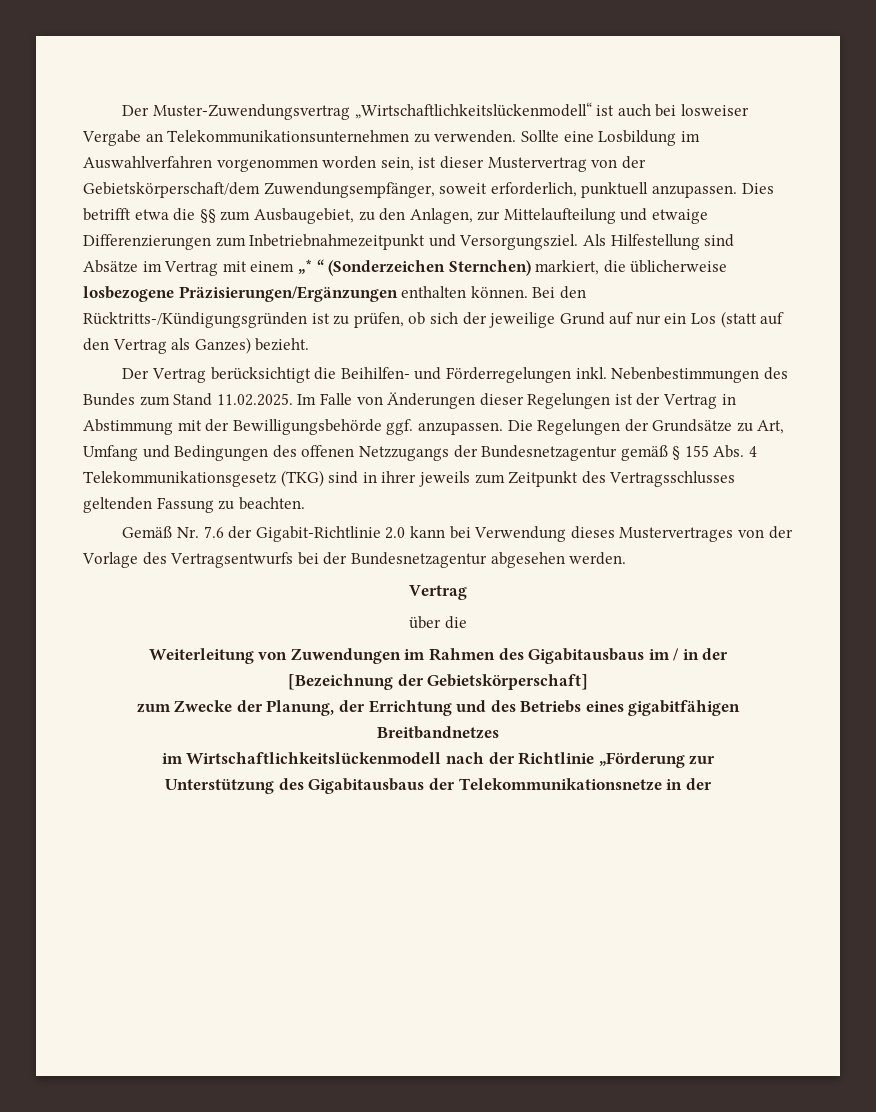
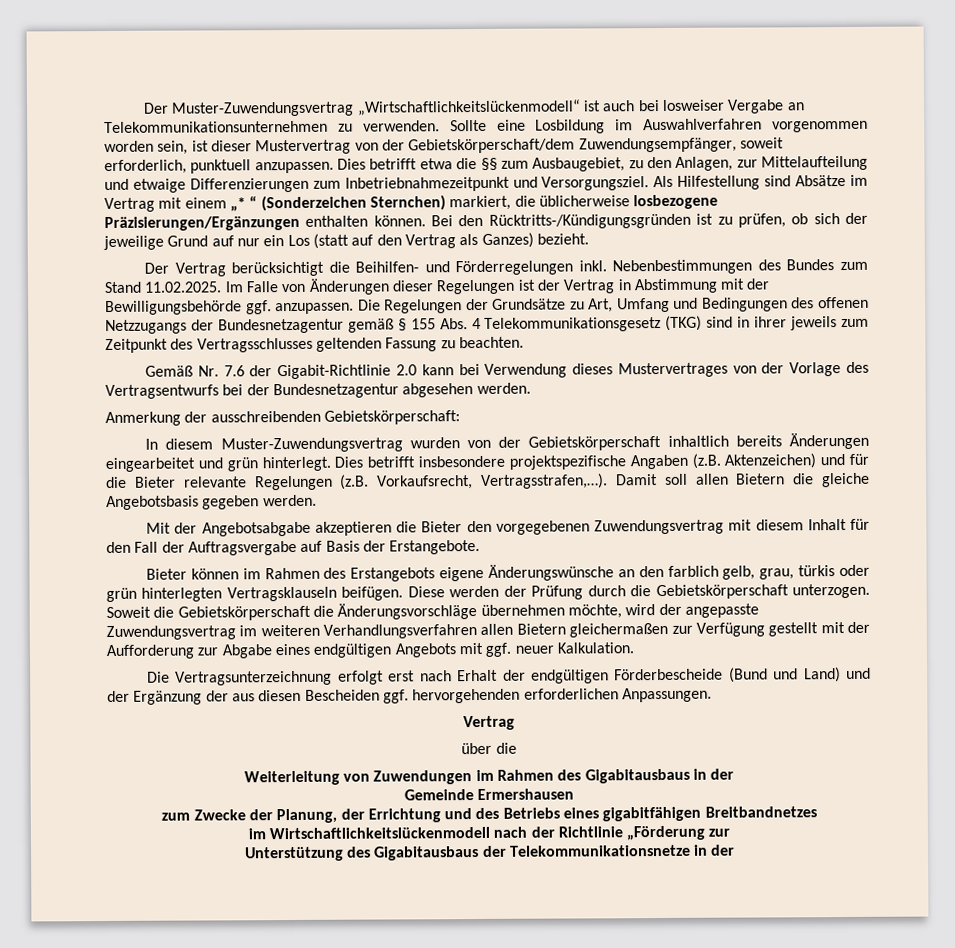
(627, 558) none -> [105,410,460,427] [145,432,870,453] [105,453,870,473] [106,472,871,491] [106,494,317,511] [146,518,871,537] [106,539,481,556] [146,564,870,582] [106,583,870,603] [106,603,759,621] [106,621,871,641] [106,642,634,660] [147,667,871,686] [107,687,712,705] // Anmerkung der ausschreibenden Gebietskörperschaft: // In diesem Muster-Zuwendungsvertrag wurden von der Gebietskörperschaft inhaltlich bereits Änderungen eingearbeitet und grün hinterlegt. Dies betrifft insbesondere projektspezifische Angaben (z.B. Aktenzeichen) und für die Bieter relevante Regelungen (z.B. Vorkaufsrecht, Vertragsstrafen,…). Damit soll allen Bietern die gleiche Angebotsbasis gegeben werden. // Mit der Angebotsabgabe akzeptieren die Bieter den vorgegebenen Zuwendungsvertrag mit diesem Inhalt für den Fall der Auftragsvergabe auf Basis der Erstangebote. // Bieter können im Rahmen des Erstangebots eigene Änderungswünsche an den farblich gelb, grau, türkis oder grün hinterlegten Vertragsklauseln beifügen. Diese werden der Prüfung durch die Gebietskörperschaft unterzogen. Soweit die Gebietskörperschaft die Änderungsvorschläge übernehmen möchte, wird der angepasste Zuwendungsvertrag im weiteren Verhandlungsverfahren allen Bietern gleichermaßen zur Verfügung gestellt mit der Aufforderung zur Abgabe eines endgültigen Angebots mit ggf. neuer Kalkulation. // Die Vertragsunterzeichnung erfolgt erst nach Erhalt der endgültigen Förderbescheide (Bund und Land) und der Ergänzung der aus diesen Bescheiden ggf. hervorgehenden erforderlichen Anpassungen.
[648,648,680,661] im / -> (690, 776) none
[287,674,589,690] [Bezeichnung der Gebietskörperschaft] -> [403,788,575,801] Gemeinde Ermershausen

